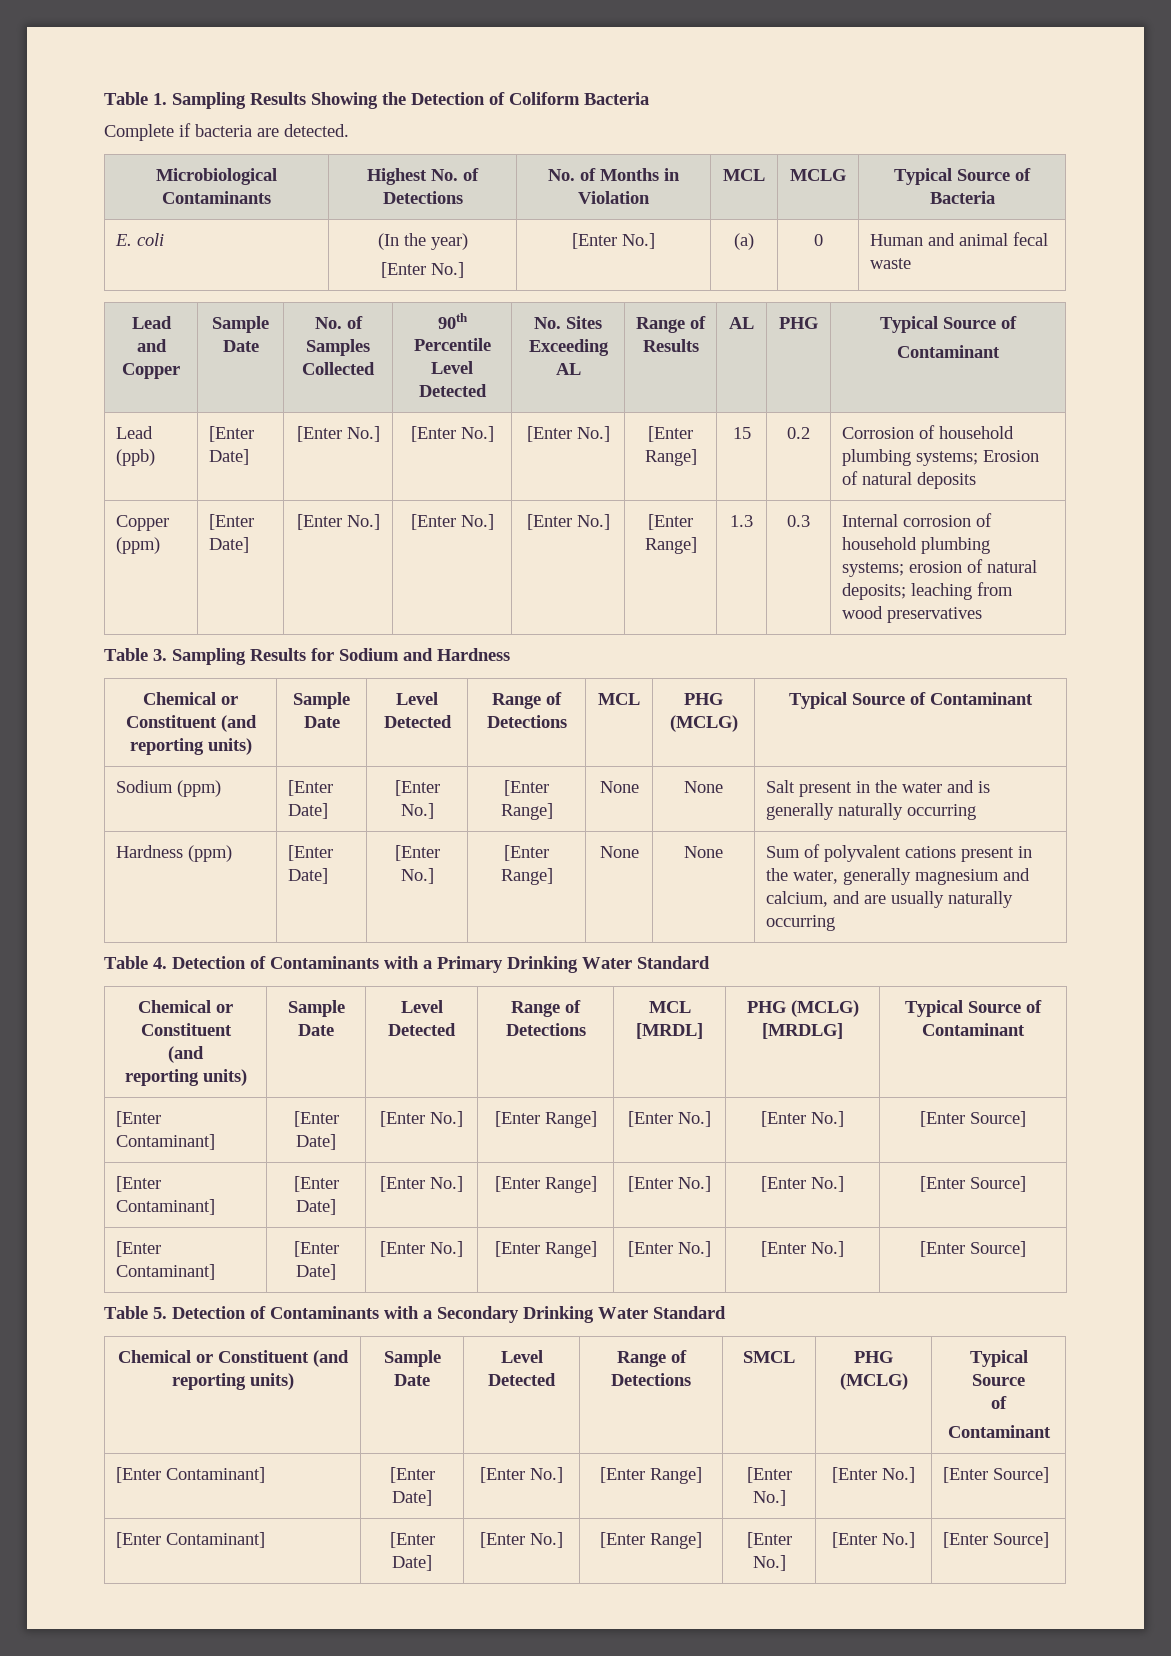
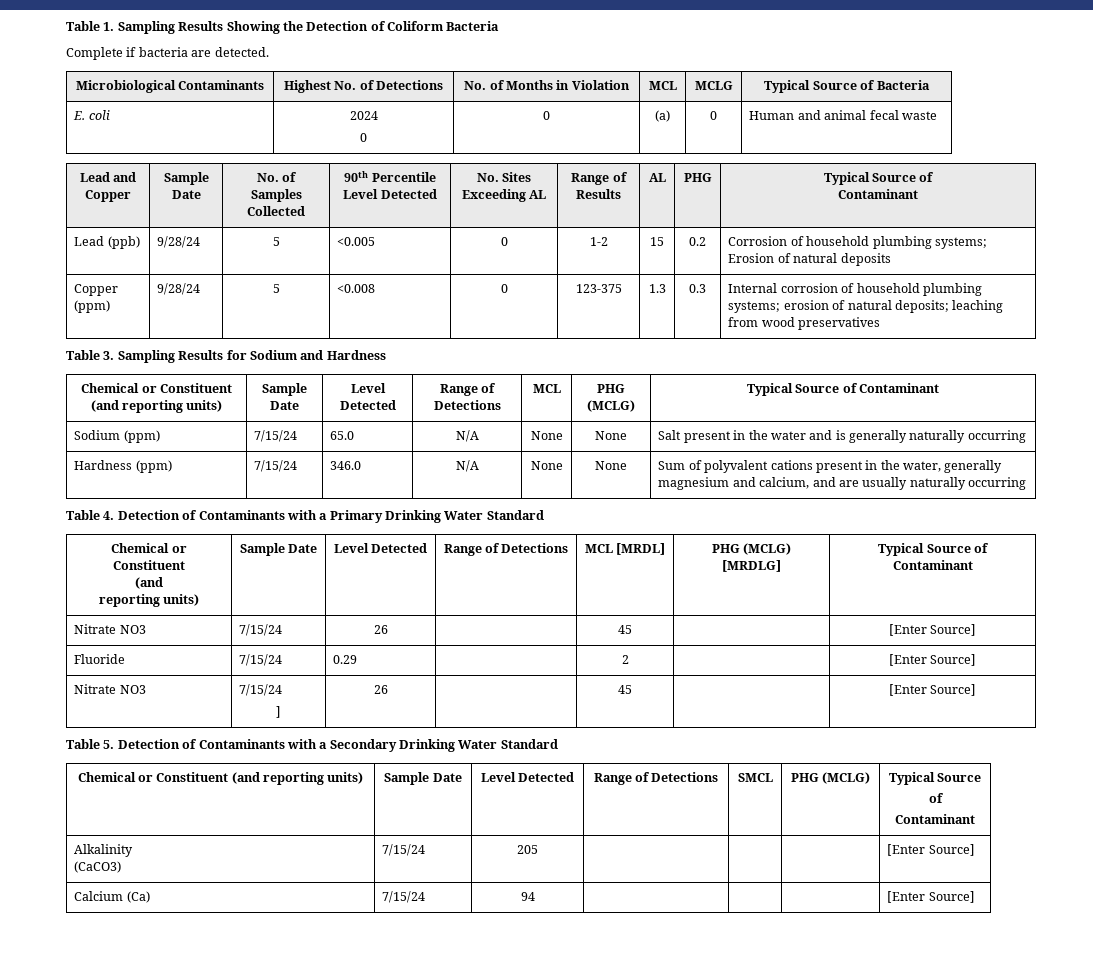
[377,233,468,250] [381,262,464,278] [572,233,655,249] (In the year) // [Enter No.] | [Enter No.] -> [349,111,378,120] [360,133,367,142] [543,111,550,120] 2024 // 0 | 0
[208,426,254,442] [208,449,249,465] [296,426,380,442] [410,426,494,442] [526,426,610,442] [648,426,693,442] [644,449,697,466] [Enter Date] | [Enter No.] | [Enter No.] | [Enter No.] | [Enter Range] -> [157,236,201,248] [272,237,280,246] [337,237,376,246] [500,237,508,246] [589,237,608,246] 9/28/24 | 5 | <0.005 | 0 | 1-2
[208,514,254,530] [208,537,249,553] [296,514,380,530] [410,514,494,530] [526,514,610,530] [648,514,693,530] [644,537,697,554] [Enter Date] | [Enter No.] | [Enter No.] | [Enter No.] | [Enter Range] -> [157,283,201,295] [272,284,280,293] [337,284,376,293] [500,284,508,293] [575,284,622,293] 9/28/24 | 5 | <0.008 | 0 | 123-375
[287,780,333,796] [287,803,328,819] [394,780,440,796] [400,803,434,819] [504,780,549,796] [500,803,553,820] [Enter Date] | [Enter No.] | [Enter Range] -> [254,430,298,442] [330,431,355,440] [455,430,479,442] 7/15/24 | 65.0 | N/A
[287,845,333,861] [287,868,328,884] [394,845,440,861] [400,868,434,884] [504,845,549,861] [500,868,553,885] [Enter Date] | [Enter No.] | [Enter Range] -> [254,460,298,472] [330,461,362,470] [455,460,479,472] 7/15/24 | 346.0 | N/A
[115,1111,161,1127] [115,1134,215,1150] [293,1111,339,1127] [296,1134,336,1150] [380,1111,463,1127] [494,1111,597,1128] [628,1111,711,1127] [761,1111,844,1127] [920,1111,1026,1127] [115,1176,161,1192] [115,1199,215,1215] [293,1176,339,1192] [296,1199,336,1215] [380,1176,463,1192] [494,1176,597,1193] [628,1176,711,1192] [761,1176,844,1192] [920,1176,1026,1192] [115,1241,161,1257] [115,1264,215,1280] [293,1241,339,1257] [296,1264,336,1280] [380,1241,463,1257] [494,1241,597,1258] [628,1241,711,1257] [761,1241,844,1257] [Enter Contaminant] | [Enter Date] | [Enter No.] | [Enter Range] | [Enter No.] | [Enter No.] | [Enter Source] // [Enter Contaminant] | [Enter Date] | [Enter No.] | [Enter Range] | [Enter No.] | [Enter No.] | [Enter Source] // [Enter Contaminant] | [Enter Date] | [Enter No.] | [Enter Range] | [Enter No.] | [Enter No.] -> [74,624,146,634] [239,624,283,636] [373,625,388,634] [618,625,632,634] [888,624,977,636] [74,654,126,664] [239,654,283,666] [333,655,358,664] [621,655,629,664] [888,654,977,666] [74,684,146,694] [239,684,283,696] [276,706,281,718] [373,685,388,694] [618,685,632,694] Nitrate NO3 | 7/15/24 | 26 | | 45 | | [Enter Source] // Fluoride | 7/15/24 | 0.29 | | 2 | | [Enter Source] // Nitrate NO3 | 7/15/24 // ] | 26 | | 45 |
[115,1467,265,1483] [389,1467,435,1483] [392,1490,432,1506] [480,1467,563,1483] [600,1467,702,1484] [746,1467,792,1483] [752,1490,786,1506] [832,1467,915,1483] [942,1467,1049,1483] [115,1532,265,1548] [389,1532,435,1548] [392,1555,432,1571] [480,1532,563,1548] [600,1532,702,1549] [746,1532,792,1548] [752,1555,786,1571] [832,1532,915,1548] [Enter Contaminant] | [Enter Date] | [Enter No.] | [Enter Range] | [Enter No.] | [Enter No.] | [Enter Source] // [Enter Contaminant] | [Enter Date] | [Enter No.] | [Enter Range] | [Enter No.] | [Enter No.] -> [74,844,134,857] [74,861,122,873] [382,844,426,856] [517,845,538,854] [887,844,975,856] [74,891,150,903] [382,891,426,903] [520,892,535,901] Alkalinity // (CaCO3) | 7/15/24 | 205 | | | | [Enter Source] // Calcium (Ca) | 7/15/24 | 94 | | |

